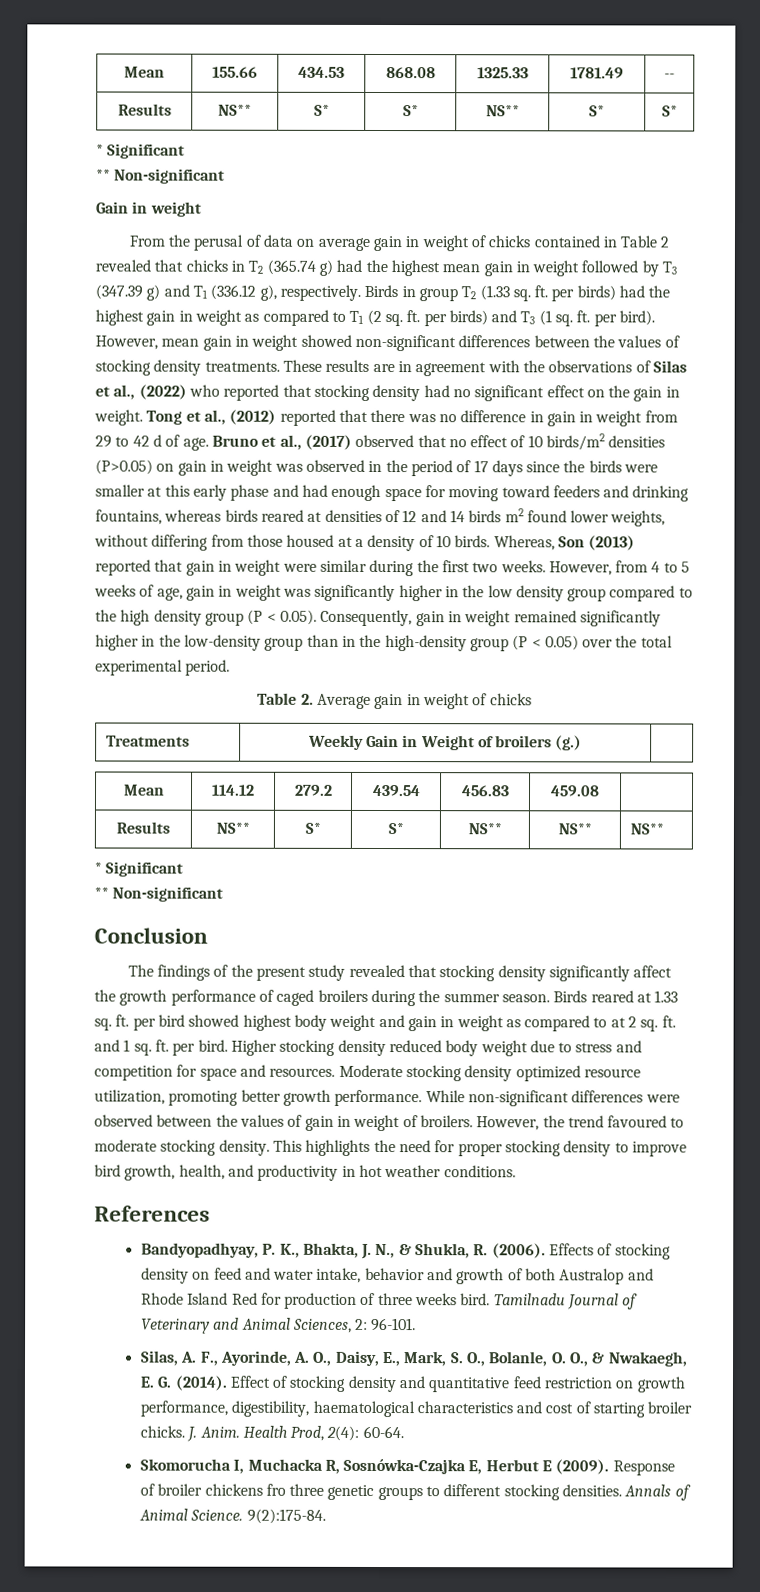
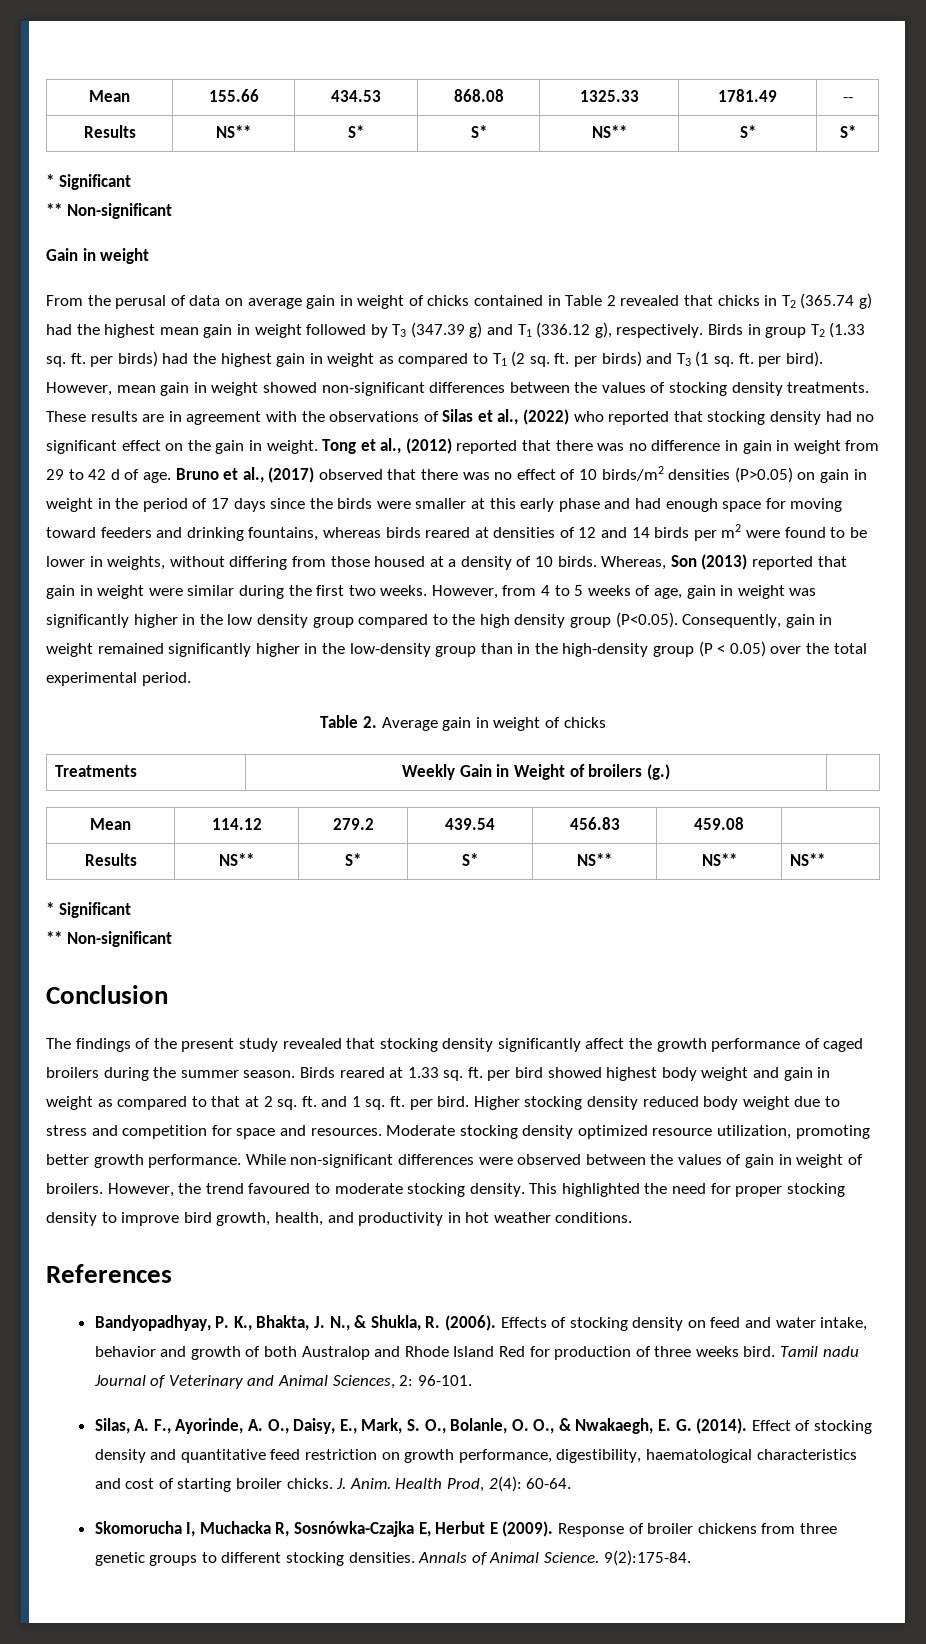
(447, 441) none -> [421,469,490,480] there was
[274,459,365,472] was observed -> (93, 505) none
[504,508,610,523] m2 found lower -> [693,524,867,541] [46,556,103,567] per m2 were found to be lower in
[247,609,317,625] (P < 0.05). -> [615,612,678,628] (P<0.05).
(608, 1022) none -> [211,1096,241,1107] that
[305,1139,371,1156] highlights -> [561,1183,640,1197] highlighted
[493,1293,566,1306] Tamilnadu -> [780,1346,859,1357] Tamil nadu
[265,1483,286,1496] fro -> [761,1523,796,1534] from

